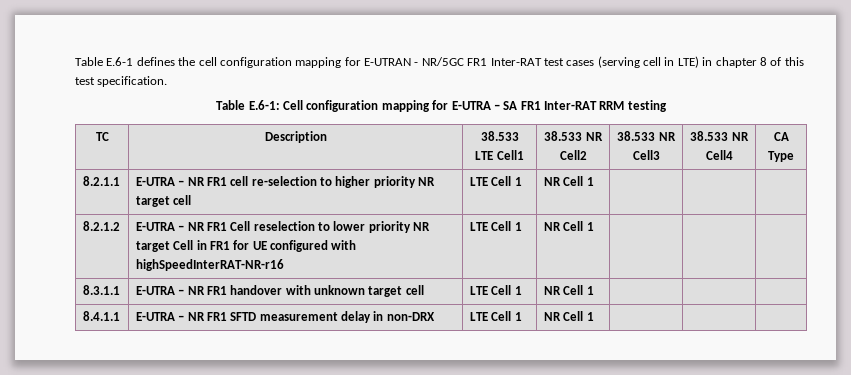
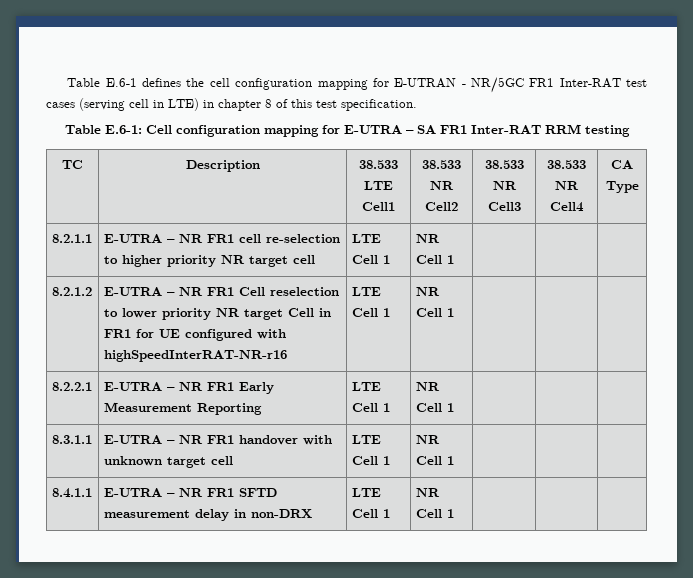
(594, 226) none -> [51,382,92,391] [103,382,274,394] [103,402,262,415] [351,382,381,391] [351,403,390,412] [415,382,440,391] [415,403,454,412] // 8.2.2.1 | E-UTRA – NR FR1 Early Measurement Reporting | LTE Cell 1 | NR Cell 1 | | |

